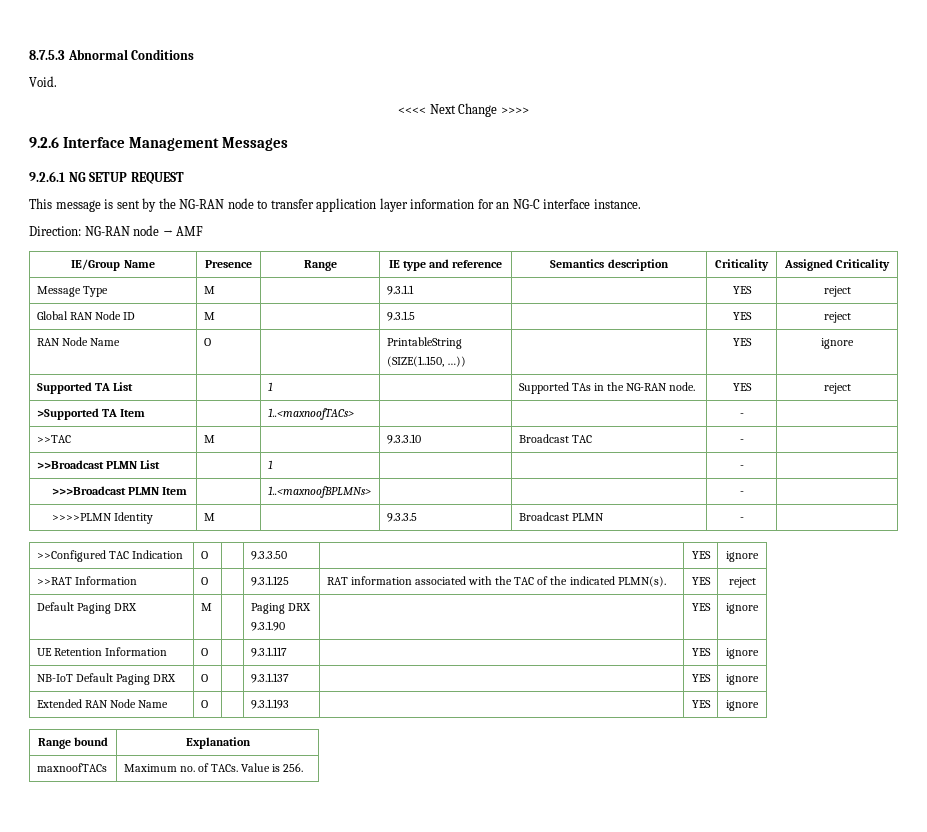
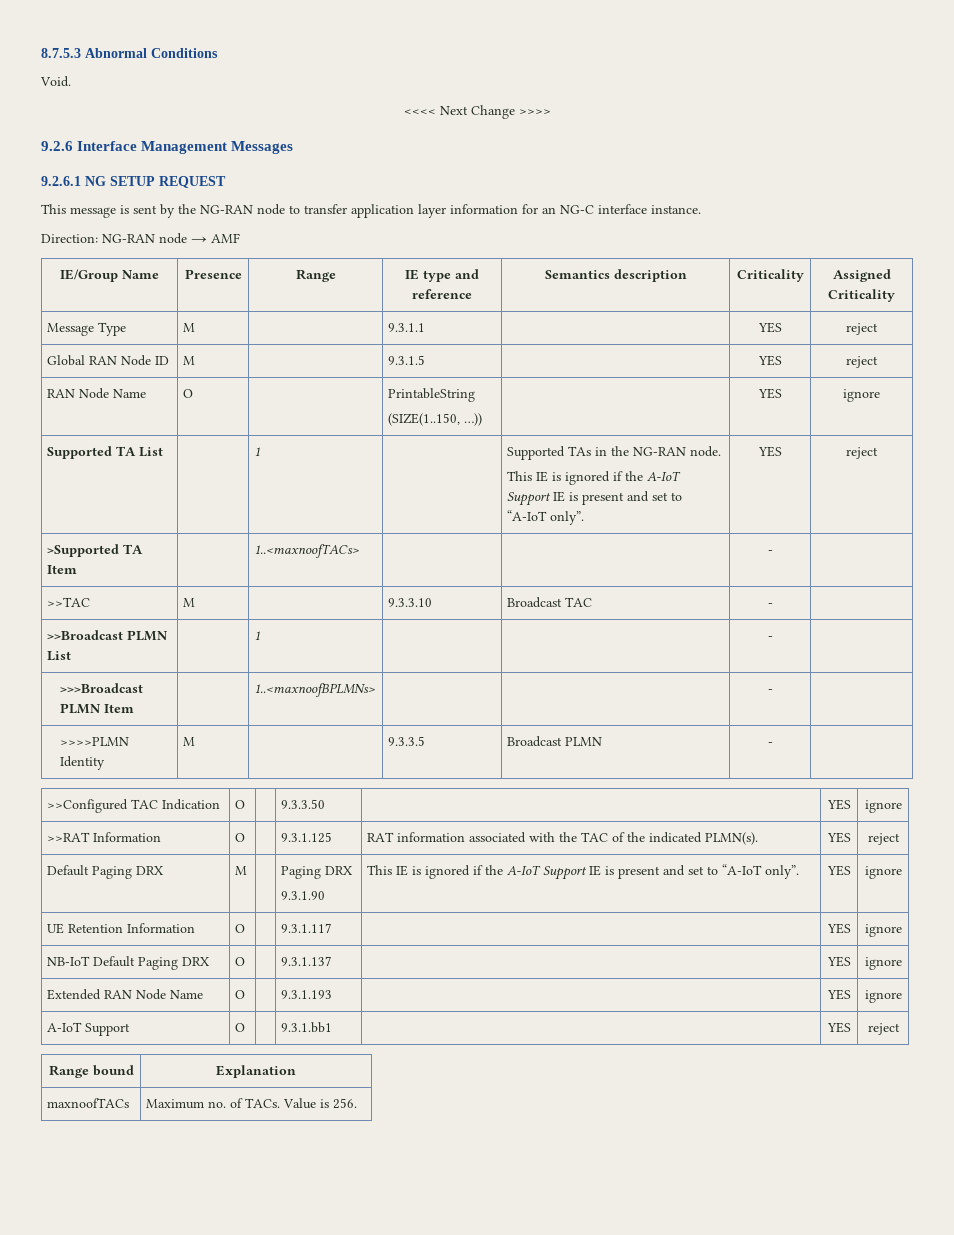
(696, 386) none -> [507,471,682,485] [507,491,683,506] [507,510,585,525] // This IE is ignored if the A-IoT Support IE is present and set to “A-IoT only”.
(285, 626) none -> [367,864,800,880] This IE is ignored if the A-IoT Support IE is present and set to “A-IoT only”.
(759, 705) none -> [47,1022,131,1036] [235,1023,246,1032] [281,1022,333,1033] [826,1022,851,1033] [867,1023,900,1035] // A-IoT Support | O | | 9.3.1.bb1 | | YES | reject

